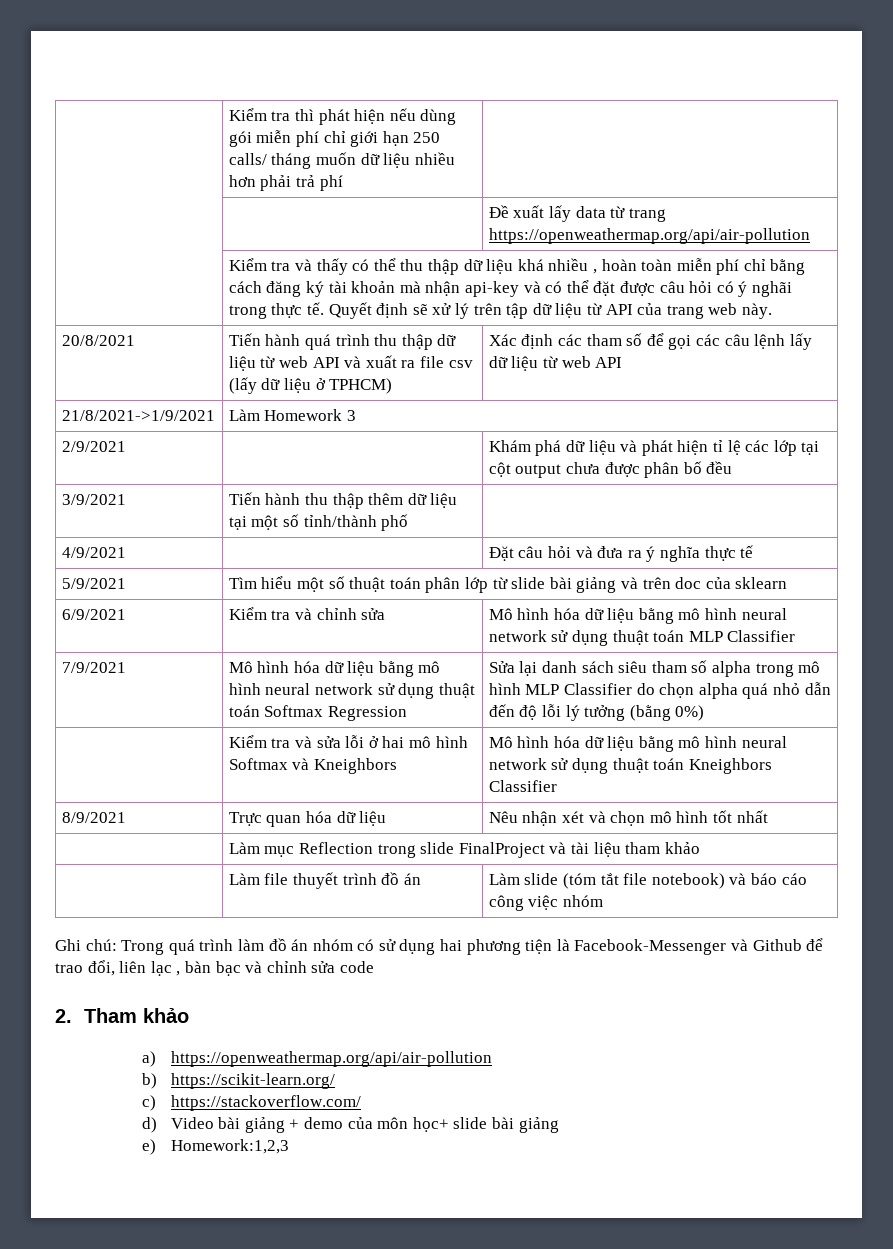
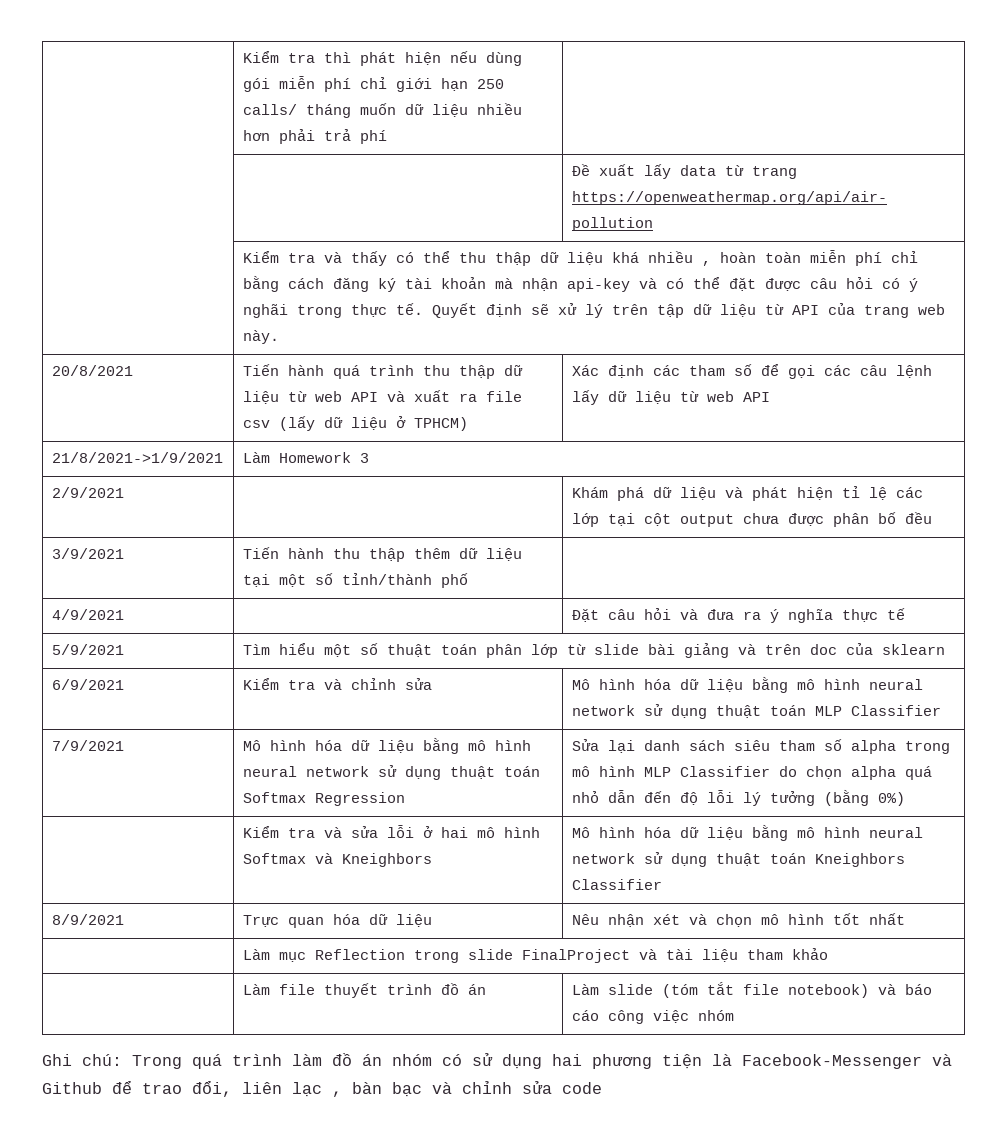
[55,1008,189,1023] [141,1051,492,1067] [141,1073,335,1089] [141,1095,361,1111] [141,1117,559,1133] [141,1139,289,1155] // 2. Tham khảo // a) https://openweathermap.org/api/air-pollution // b) https://scikit-learn.org/ // c) https://stackoverflow.com/ // d) Video bài giảng + demo của môn học+ slide bài giảng // e) Homework:1,2,3 -> (602, 1088) none

